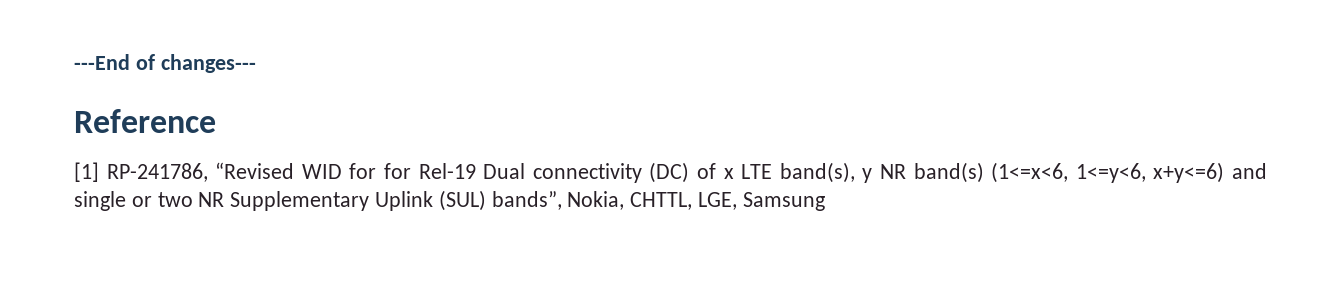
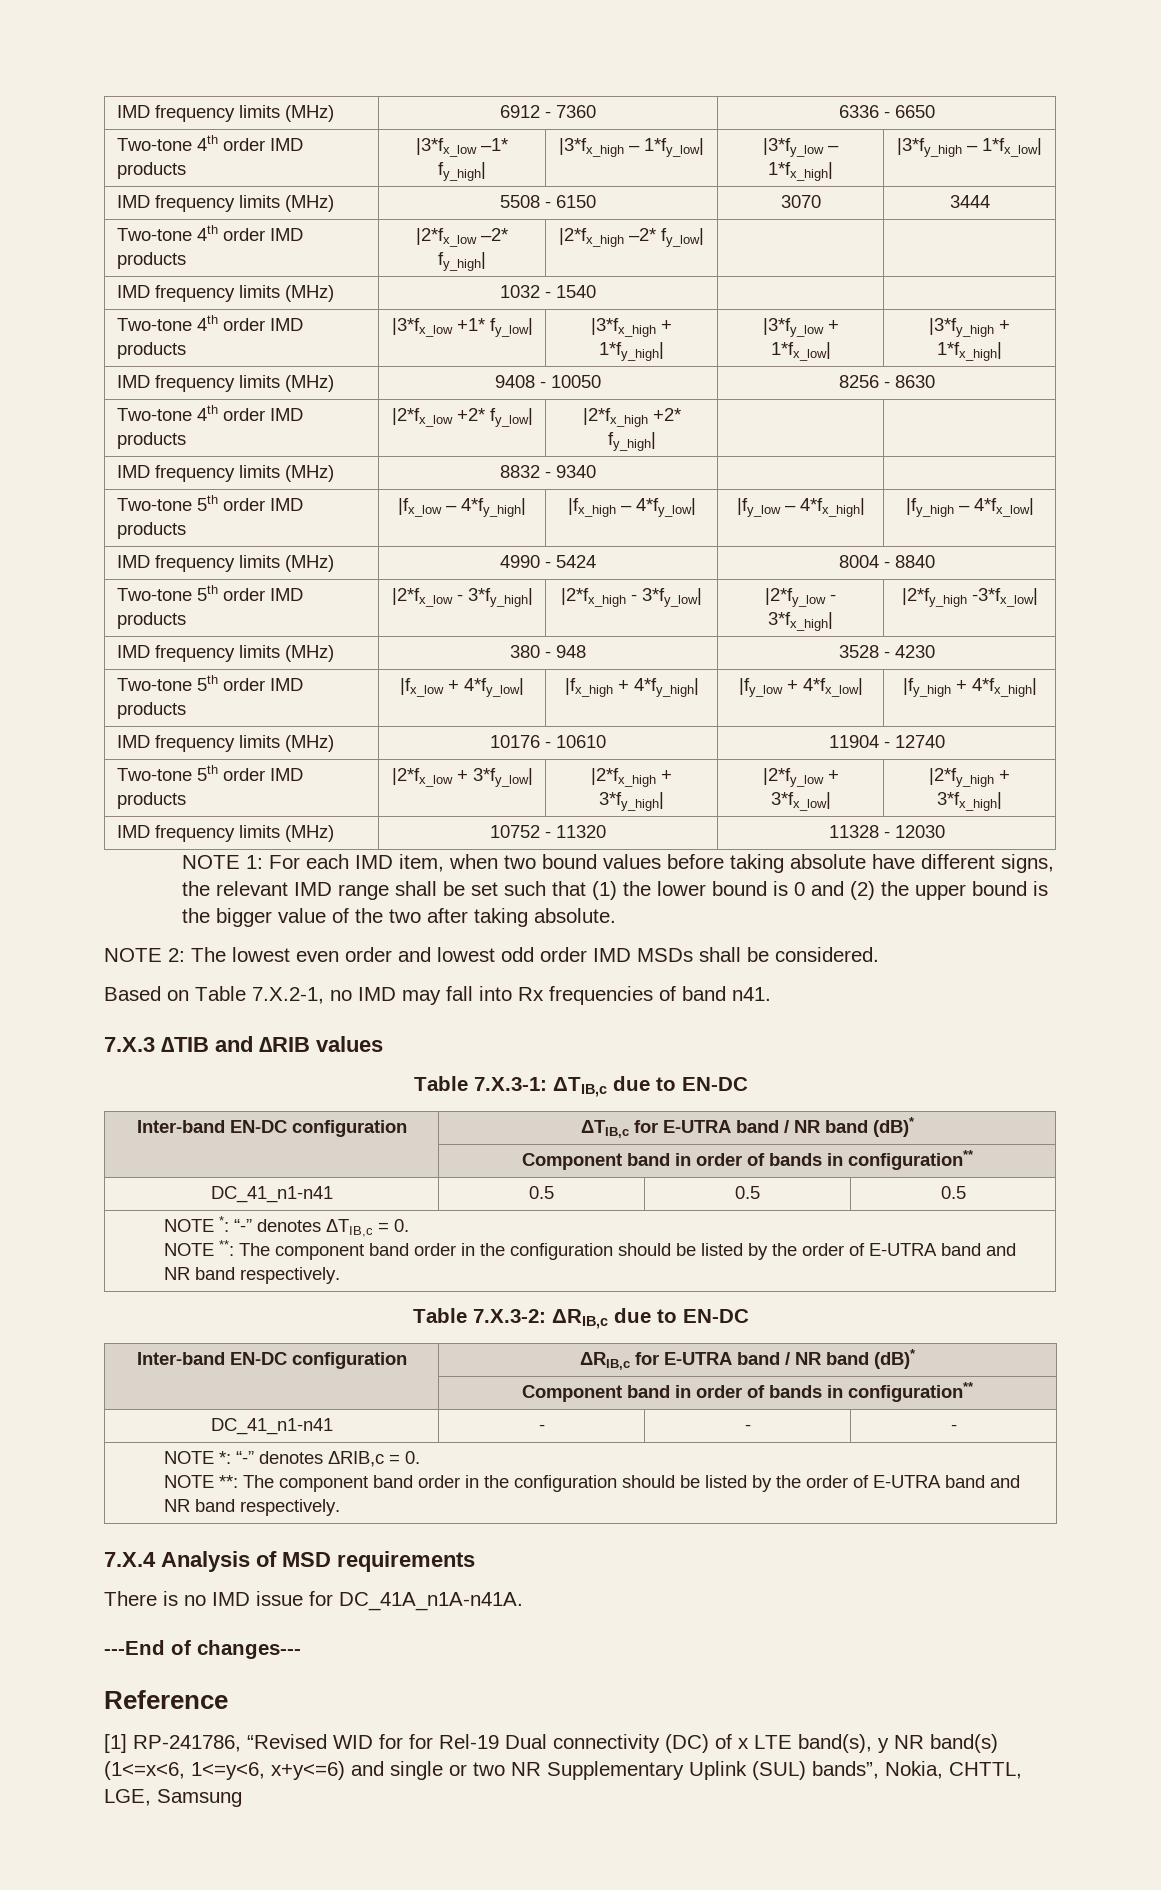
(74, 62) none -> [117,105,335,122] [500,105,596,118] [838,105,935,118] [117,135,304,151] [117,162,187,179] [416,138,508,157] [438,162,486,181] [559,138,704,157] [763,138,839,157] [768,162,833,181] [897,138,1042,157] [117,195,335,212] [500,195,596,208] [780,195,821,208] [949,195,990,208] [117,225,304,241] [117,252,187,269] [416,228,508,247] [438,252,486,271] [559,228,704,247] [117,285,335,302] [500,285,596,298] [117,315,304,331] [117,342,187,359] [391,318,533,337] [591,318,672,337] [599,342,664,361] [762,318,839,337] [770,342,831,361] [929,318,1010,337] [937,342,1002,361] [117,375,335,392] [495,375,601,388] [838,375,935,388] [117,405,304,421] [117,432,187,449] [391,408,533,427] [582,408,681,427] [607,432,656,451] [117,465,335,482] [500,465,596,478] [117,495,304,511] [117,522,187,539] [398,498,526,517] [567,498,696,517] [736,498,865,517] [905,498,1034,517] [117,555,335,572] [500,555,596,568] [838,555,935,568] [117,585,304,601] [117,612,187,629] [391,588,533,607] [561,588,702,607] [765,588,836,607] [768,612,833,631] [901,588,1038,607] [117,645,335,662] [510,645,586,658] [838,645,935,658] [117,675,304,691] [117,702,187,719] [400,678,524,697] [564,678,699,697] [738,678,863,697] [902,678,1037,697] [117,735,335,752] [490,735,606,748] [828,735,945,748] [117,765,304,781] [117,792,187,809] [391,768,533,787] [591,768,672,787] [599,792,664,811] [762,768,839,787] [770,792,831,811] [929,768,1010,787] [937,792,1002,811] [117,825,335,842] [490,825,606,838] [828,825,945,838] [181,854,1054,873] [181,881,1048,900] [181,908,616,927] [104,947,879,962] [104,986,771,1005] [104,1036,383,1052] [413,1076,748,1097] [136,1120,407,1137] [580,1117,915,1138] [521,1150,974,1170] [210,1186,333,1203] [529,1186,554,1199] [735,1186,760,1199] [940,1186,966,1199] [163,1216,409,1237] [163,1240,1016,1260] [163,1267,340,1284] [412,1308,749,1329] [136,1352,407,1369] [580,1349,916,1370] [522,1382,974,1402] [210,1418,333,1435] [538,1424,545,1431] [744,1424,751,1431] [950,1424,957,1431] [163,1451,420,1467] [163,1475,1020,1492] [163,1499,340,1516] [104,1551,475,1572] [104,1591,523,1611] IMD frequency limits (MHz) | 6912 - 7360 | 6336 - 6650 // Two-tone 4th order IMD products | |3*fx_low –1* fy_high| | |3*fx_high – 1*fy_low| | |3*fy_low – 1*fx_high| | |3*fy_high – 1*fx_low| // IMD frequency limits (MHz) | 5508 - 6150 | 3070 | 3444 // Two-tone 4th order IMD products | |2*fx_low –2* fy_high| | |2*fx_high –2* fy_low| | | // IMD frequency limits (MHz) | 1032 - 1540 | | // Two-tone 4th order IMD products | |3*fx_low +1* fy_low| | |3*fx_high + 1*fy_high| | |3*fy_low + 1*fx_low| | |3*fy_high + 1*fx_high| // IMD frequency limits (MHz) | 9408 - 10050 | 8256 - 8630 // Two-tone 4th order IMD products | |2*fx_low +2* fy_low| | |2*fx_high +2* fy_high| | | // IMD frequency limits (MHz) | 8832 - 9340 | | // Two-tone 5th order IMD products | |fx_low – 4*fy_high| | |fx_high – 4*fy_low| | |fy_low – 4*fx_high| | |fy_high – 4*fx_low| // IMD frequency limits (MHz) | 4990 - 5424 | 8004 - 8840 // Two-tone 5th order IMD products | |2*fx_low - 3*fy_high| | |2*fx_high - 3*fy_low| | |2*fy_low - 3*fx_high| | |2*fy_high -3*fx_low| // IMD frequency limits (MHz) | 380 - 948 | 3528 - 4230 // Two-tone 5th order IMD products | |fx_low + 4*fy_low| | |fx_high + 4*fy_high| | |fy_low + 4*fx_low| | |fy_high + 4*fx_high| // IMD frequency limits (MHz) | 10176 - 10610 | 11904 - 12740 // Two-tone 5th order IMD products | |2*fx_low + 3*fy_low| | |2*fx_high + 3*fy_high| | |2*fy_low + 3*fx_low| | |2*fy_high + 3*fx_high| // IMD frequency limits (MHz) | 10752 - 11320 | 11328 - 12030 // NOTE 1: For each IMD item, when two bound values before taking absolute have different signs, the relevant IMD range shall be set such that (1) the lower bound is 0 and (2) the upper bound is the bigger value of the two after taking absolute. // NOTE 2: The lowest even order and lowest odd order IMD MSDs shall be considered. // Based on Table 7.X.2-1, no IMD may fall into Rx frequencies of band n41. // 7.X.3 ∆TIB and ∆RIB values // Table 7.X.3-1: ΔTIB,c due to EN-DC // Inter-band EN-DC configuration | ΔTIB,c for E-UTRA band / NR band (dB)* // | Component band in order of bands in configuration** // DC_41_n1-n41 | 0.5 | 0.5 | 0.5 // NOTE *: “-” denotes ΔTIB,c = 0. // NOTE **: The component band order in the configuration should be listed by the order of E-UTRA band and NR band respectively. // Table 7.X.3-2: ΔRIB,c due to EN-DC // Inter-band EN-DC configuration | ΔRIB,c for E-UTRA band / NR band (dB)* // | Component band in order of bands in configuration** // DC_41_n1-n41 | - | - | - // NOTE *: “-” denotes ΔRIB,c = 0. // NOTE **: The component band order in the configuration should be listed by the order of E-UTRA band and NR band respectively. // 7.X.4 Analysis of MSD requirements // There is no IMD issue for DC_41A_n1A-n41A. //

